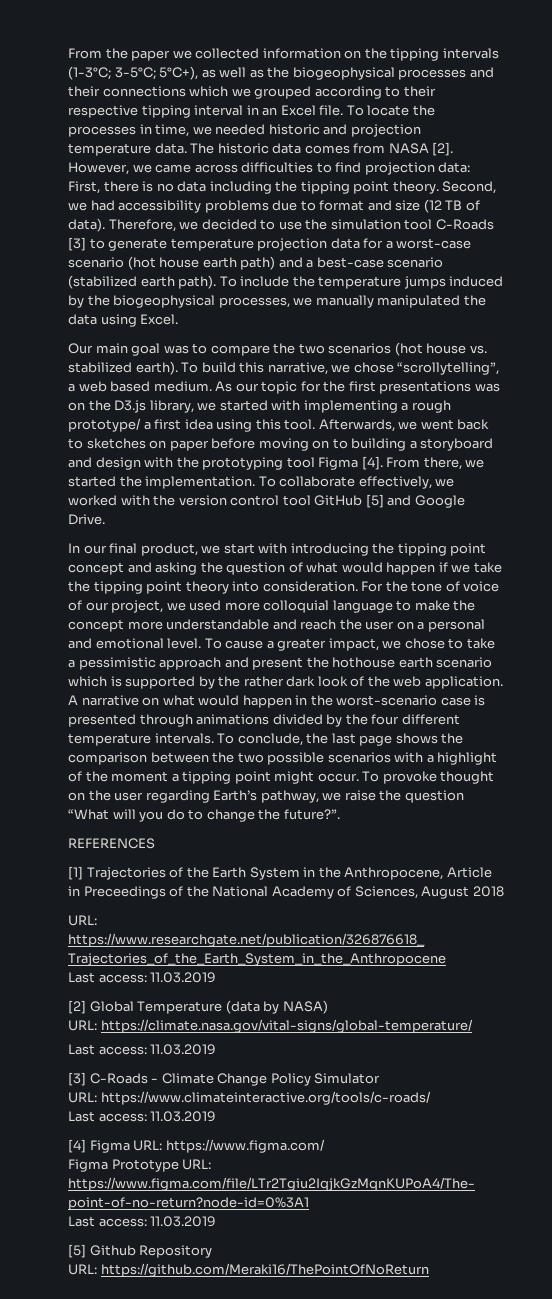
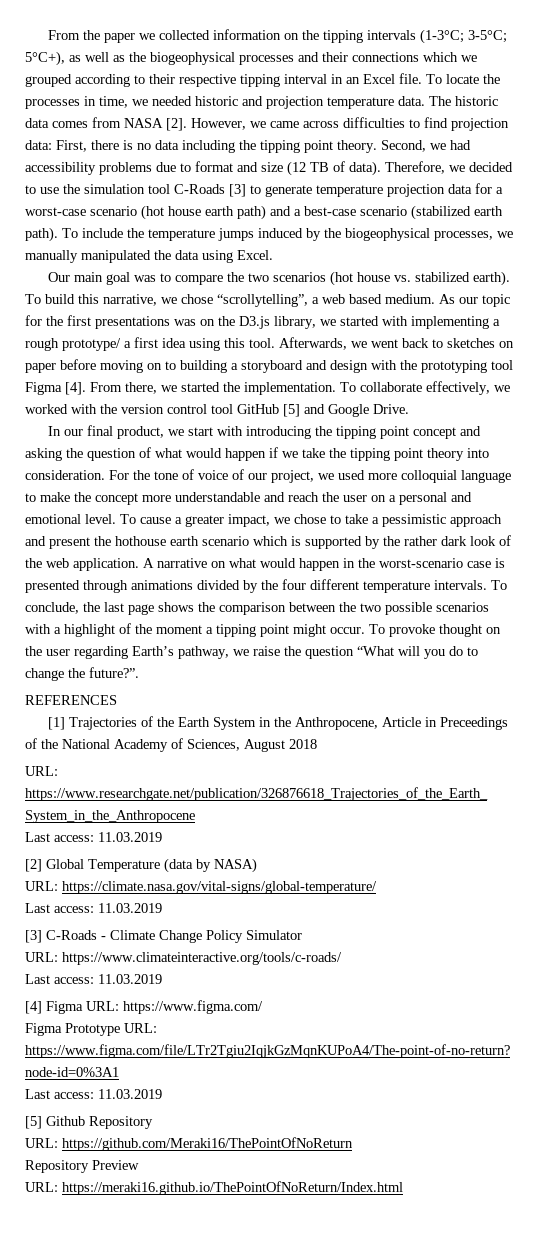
(429, 1270) none -> [25,1160,139,1173] [25,1181,403,1195] // Repository Preview // URL: https://meraki16.github.io/ThePointOfNoReturn/Index.html

